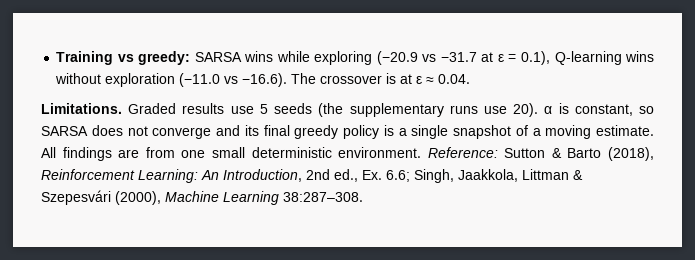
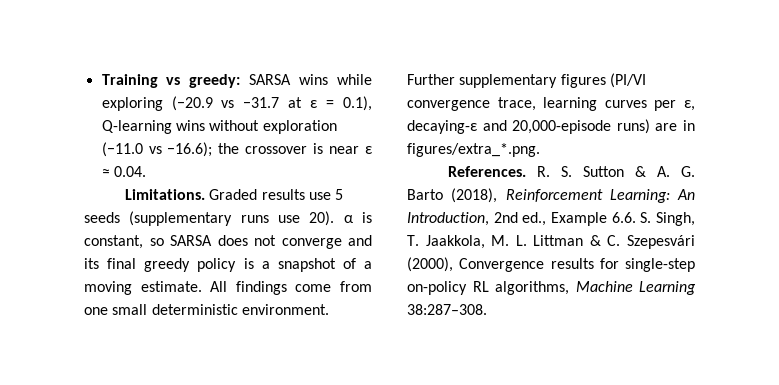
[242,73,317,87] −16.6). The -> [167,142,240,157] −16.6); the
[400,74,413,84] at -> [329,146,360,154] near
[318,103,444,117] (the supplementary -> [129,211,233,226] (supplementary
[411,125,449,139] single -> (270, 265) none
[118,149,140,158] are -> [295,284,332,292] come
[427,147,562,158] Reference: Sutton & -> [407,73,646,88] [407,97,695,111] [407,119,695,134] [407,143,540,157] [447,166,695,177] Further supplementary figures (PI/VI convergence trace, learning curves per ε, decaying-ε and 20,000-episode runs) are in figures/extra_*.png. // References. R. S. Sutton & A. G.
[362,169,518,183] Ex. 6.6; Singh, Jaakkola, -> [551,212,695,226] [407,235,527,249] Example 6.6. S. Singh, T. Jaakkola, M. L.
(583, 175) none -> [607,235,621,246] C.
(161, 198) none -> [459,258,695,272] [407,281,569,295] Convergence results for single-step on-policy RL algorithms,

